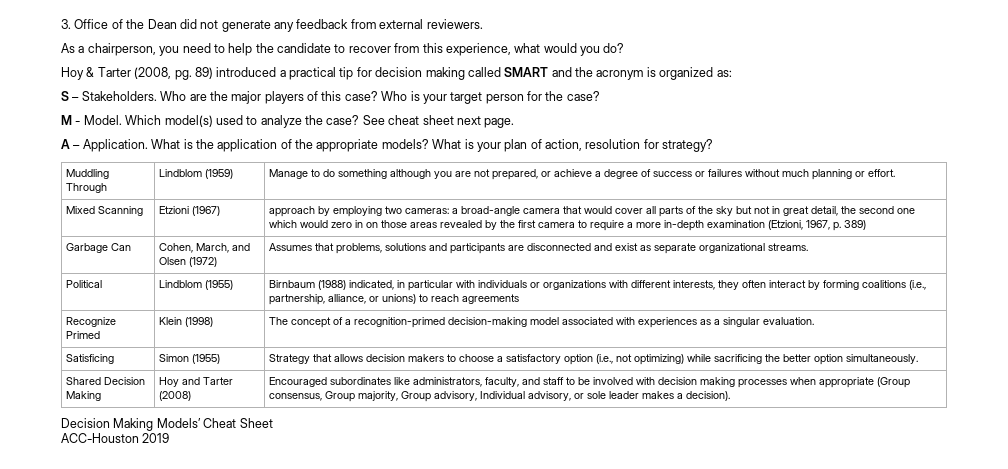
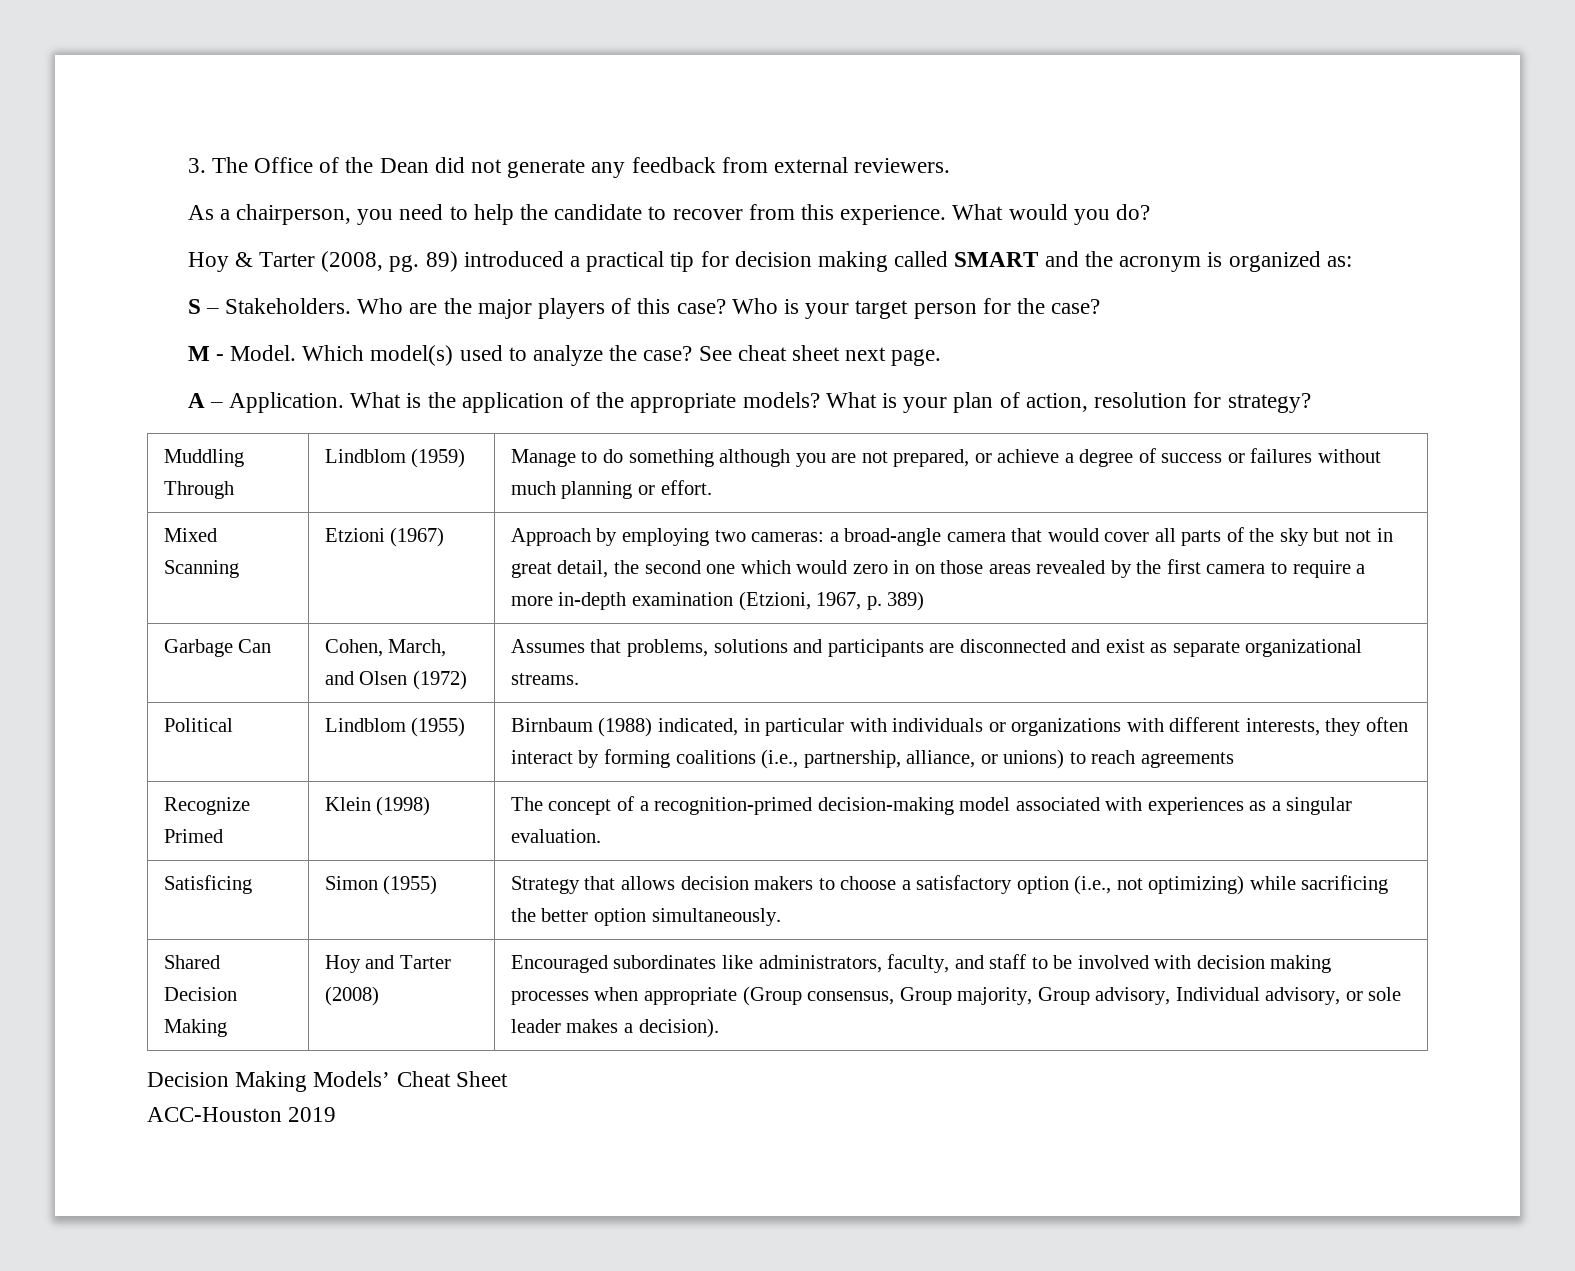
(71, 24) none -> [211,157,248,173] The
[445,43,541,56] experience, what -> [840,204,1004,225] experience. What
[269,206,316,217] approach -> [510,528,591,546] Approach

